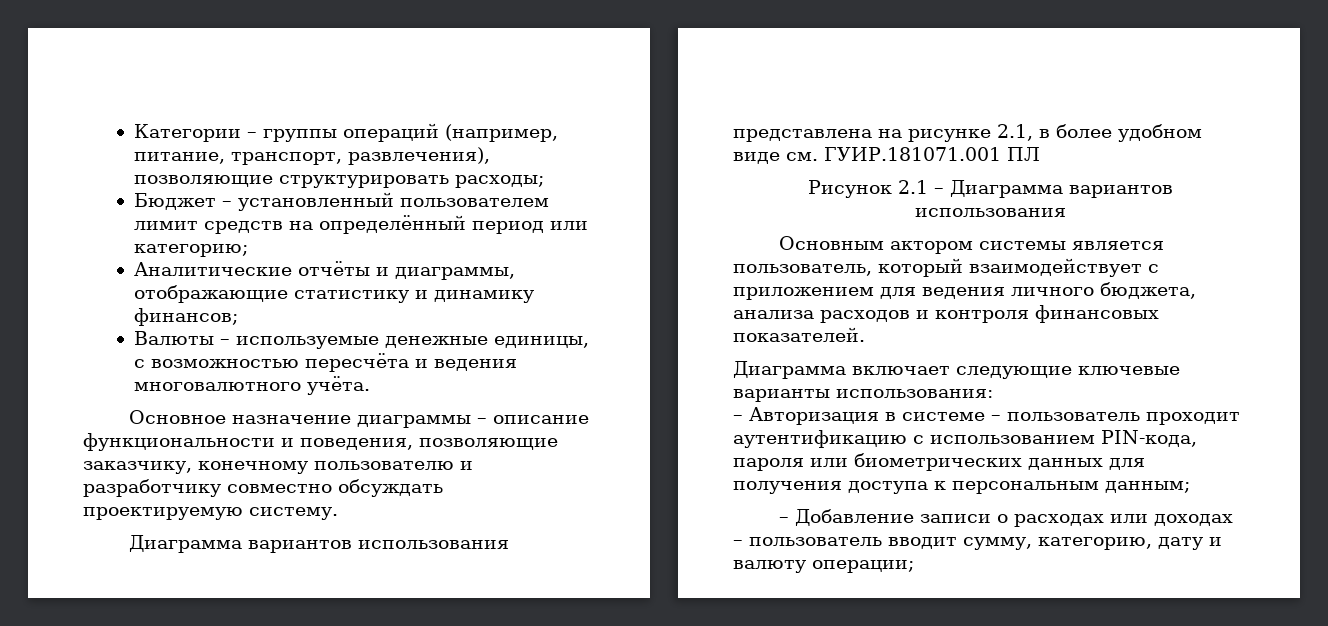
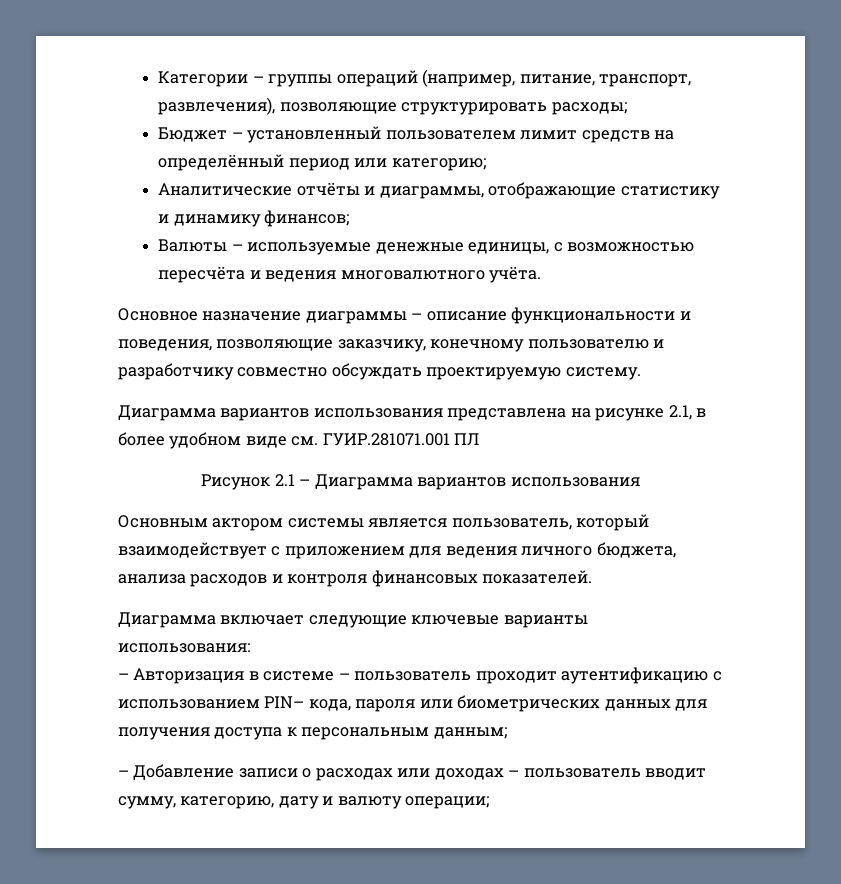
[824,147,1001,161] ГУИР.181071.001 -> [322,433,450,446] ГУИР.281071.001
[1101,430,1197,447] PIN-кода, -> [264,696,351,711] PIN– кода,

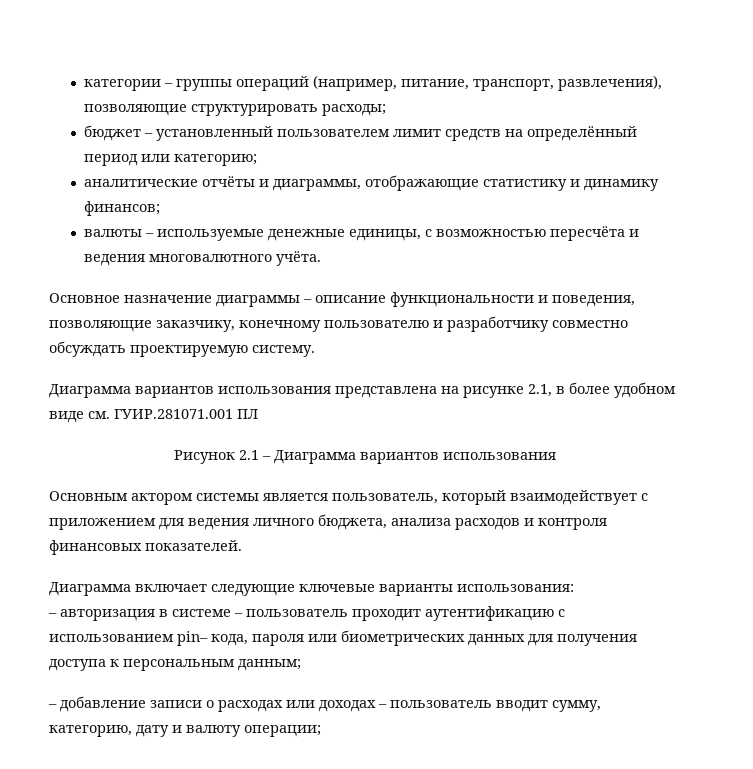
[158,71,249,87] Категории -> [84,79,162,91] категории
[158,127,228,142] Бюджет -> [84,125,142,141] бюджет
[158,183,293,196] Аналитические -> [84,179,199,187] аналитические
[158,239,228,252] Валюты -> [84,229,143,237] валюты
[133,668,245,684] Авторизация -> [60,609,155,621] авторизация
[264,696,305,708] PIN– -> [177,631,208,646] pin–
[133,764,235,780] Добавление -> [60,696,146,712] добавление

